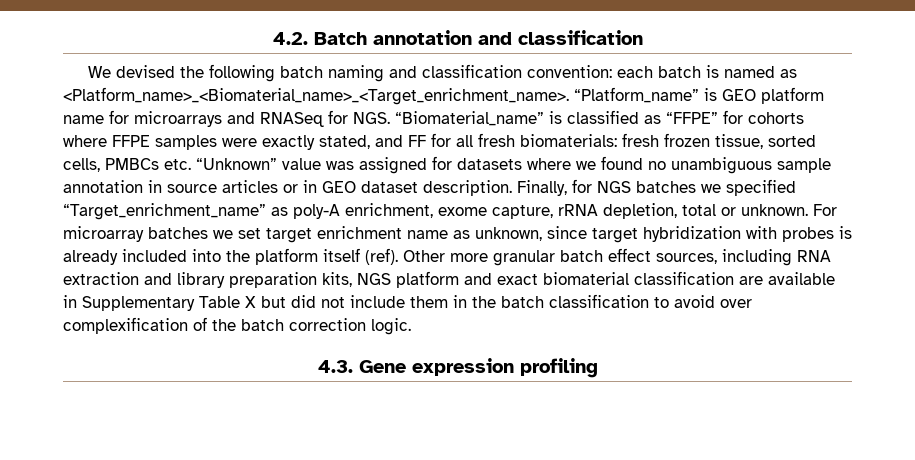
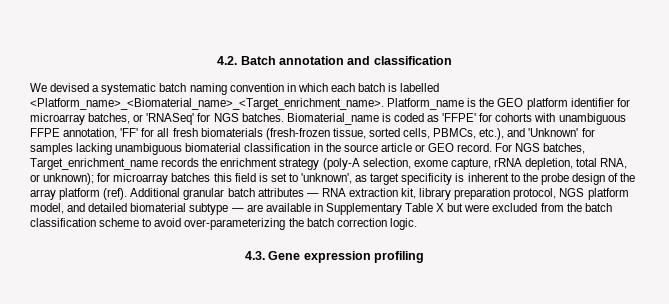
[180,64,798,82] [63,87,824,105] [63,110,804,127] [63,133,816,150] [63,156,831,174] [63,179,796,196] [63,203,433,220] the following batch naming and classification convention: each batch is named as <Platform_name>_<Biomaterial_name>_<Target_enrichment_name>. “Platform_name” is GEO platform name for microarrays and RNASeq for NGS. “Biomaterial_name” is classified as “FFPE” for cohorts where FFPE samples were exactly stated, and FF for all fresh biomaterials: fresh frozen tissue, sorted cells, PMBCs etc. “Unknown” value was assigned for datasets where we found no unambiguous sample annotation in source articles or in GEO dataset description. Finally, for NGS batches we specified “Target_enrichment_name” as poly-A enrichment, -> [92,83,440,95] [30,98,630,110] [30,113,626,125] [30,128,595,140] [30,143,586,155] [30,158,411,170] a systematic batch naming convention in which each batch is labelled <Platform_name>_<Biomaterial_name>_<Target_enrichment_name>. Platform_name is the GEO platform identifier for microarray batches, or 'RNASeq' for NGS batches. Biomaterial_name is coded as 'FFPE' for cohorts with unambiguous FFPE annotation, 'FF' for all fresh biomaterials (fresh-frozen tissue, sorted cells, PBMCs, etc.), and 'Unknown' for samples lacking unambiguous biomaterial classification in the source article or GEO record. For NGS batches, Target_enrichment_name records the enrichment strategy (poly-A selection,
[721,204,837,216] [63,226,852,243] [63,248,792,266] or unknown. For microarray batches we set target enrichment name as unknown, since target hybridization with probes is already included into the platform itself (ref). Other more granular batch effect sources, including -> [600,158,628,169] [30,173,636,185] [30,188,319,200] RNA, or unknown); for microarray batches this field is set to 'unknown', as target specificity is inherent to the probe design of the array platform (ref). Additional granular batch attributes —
[144,273,172,285] and -> [401,188,417,199] kit,
[322,272,352,287] kits, -> [513,188,557,200] protocol,
[464,271,734,285] and exact biomaterial classification -> [30,203,244,215] model, and detailed biomaterial subtype —
[291,295,467,308] did not include them in -> [464,203,564,212] were excluded from
(649, 301) none -> [99,218,140,227] scheme
[720,299,752,308] [63,317,207,334] over complexification of -> [184,218,286,230] over-parameterizing

